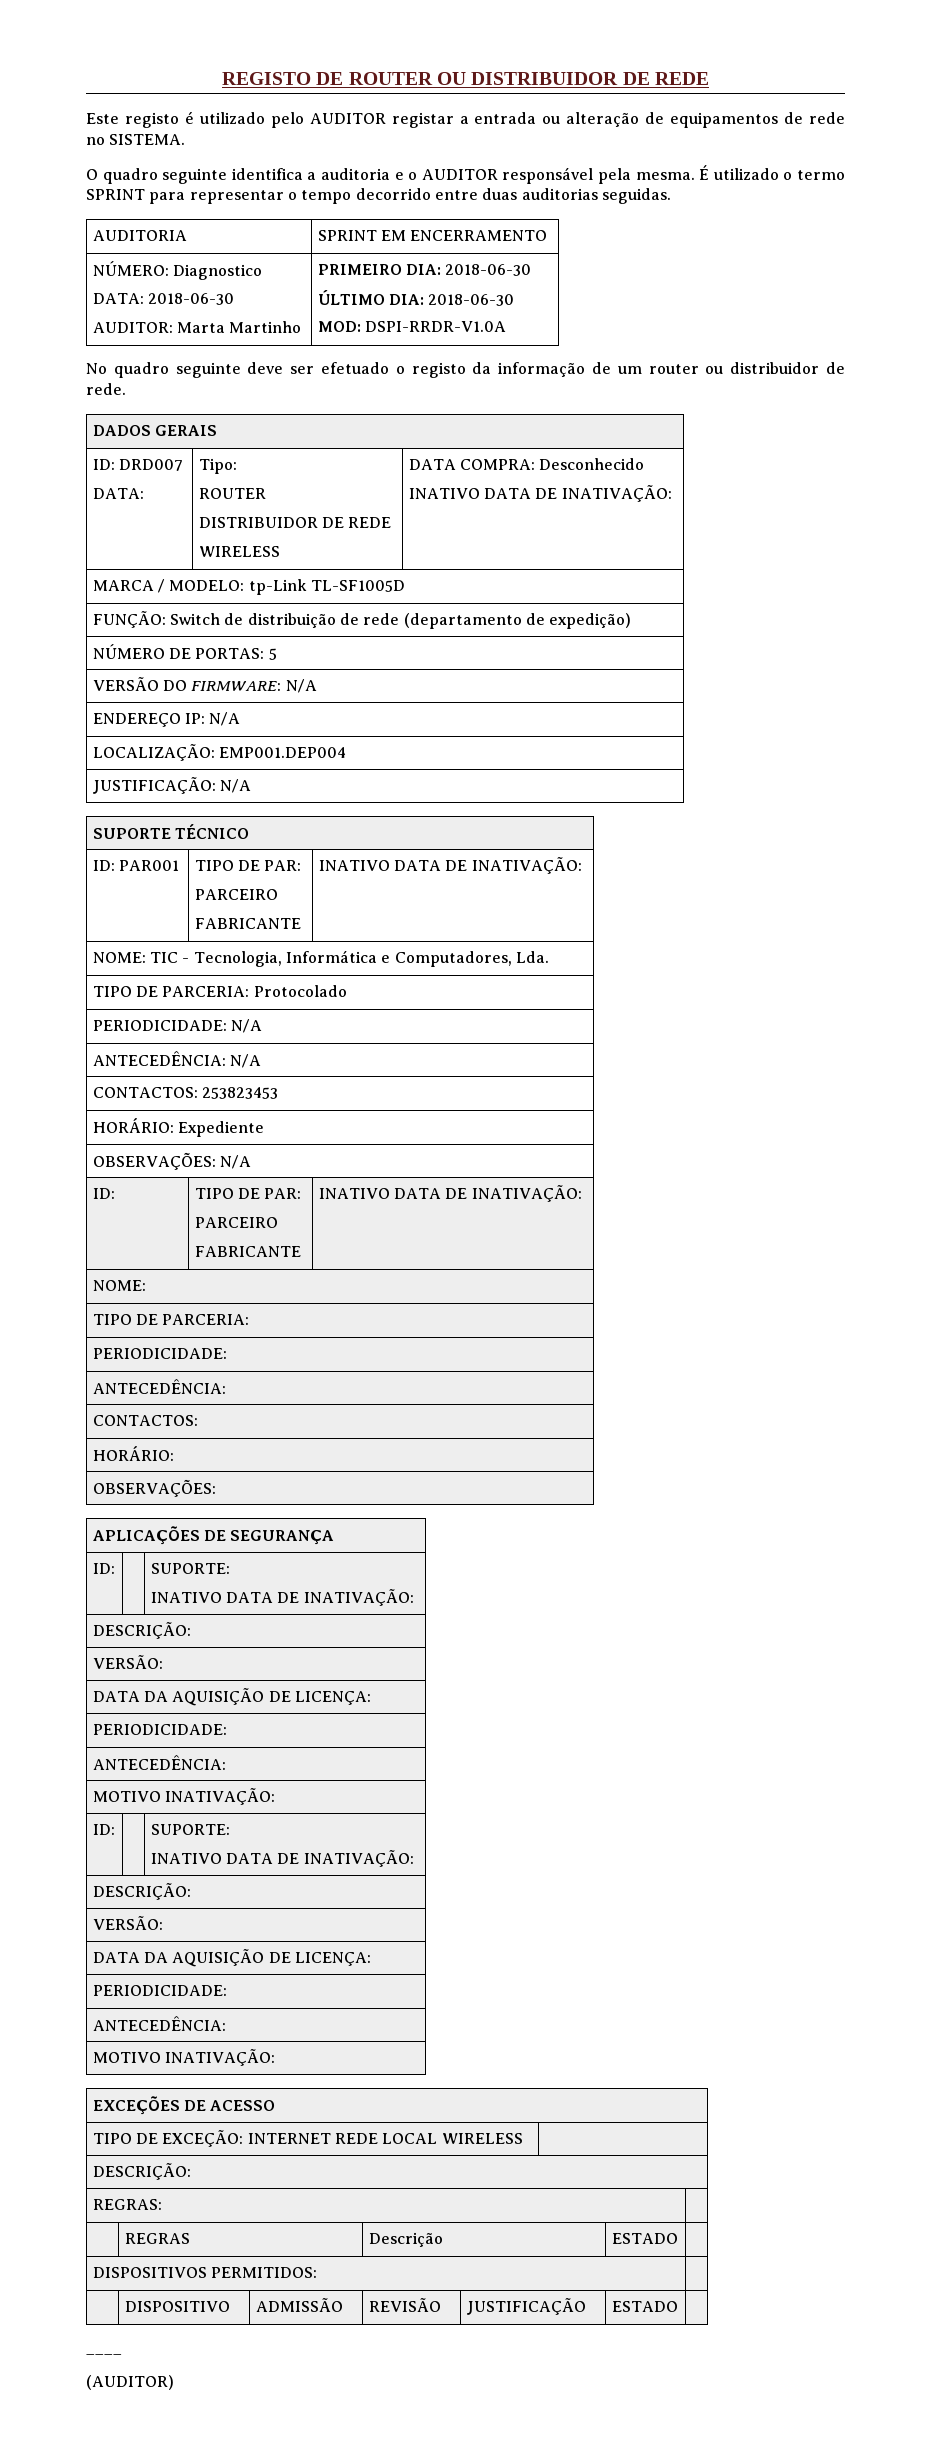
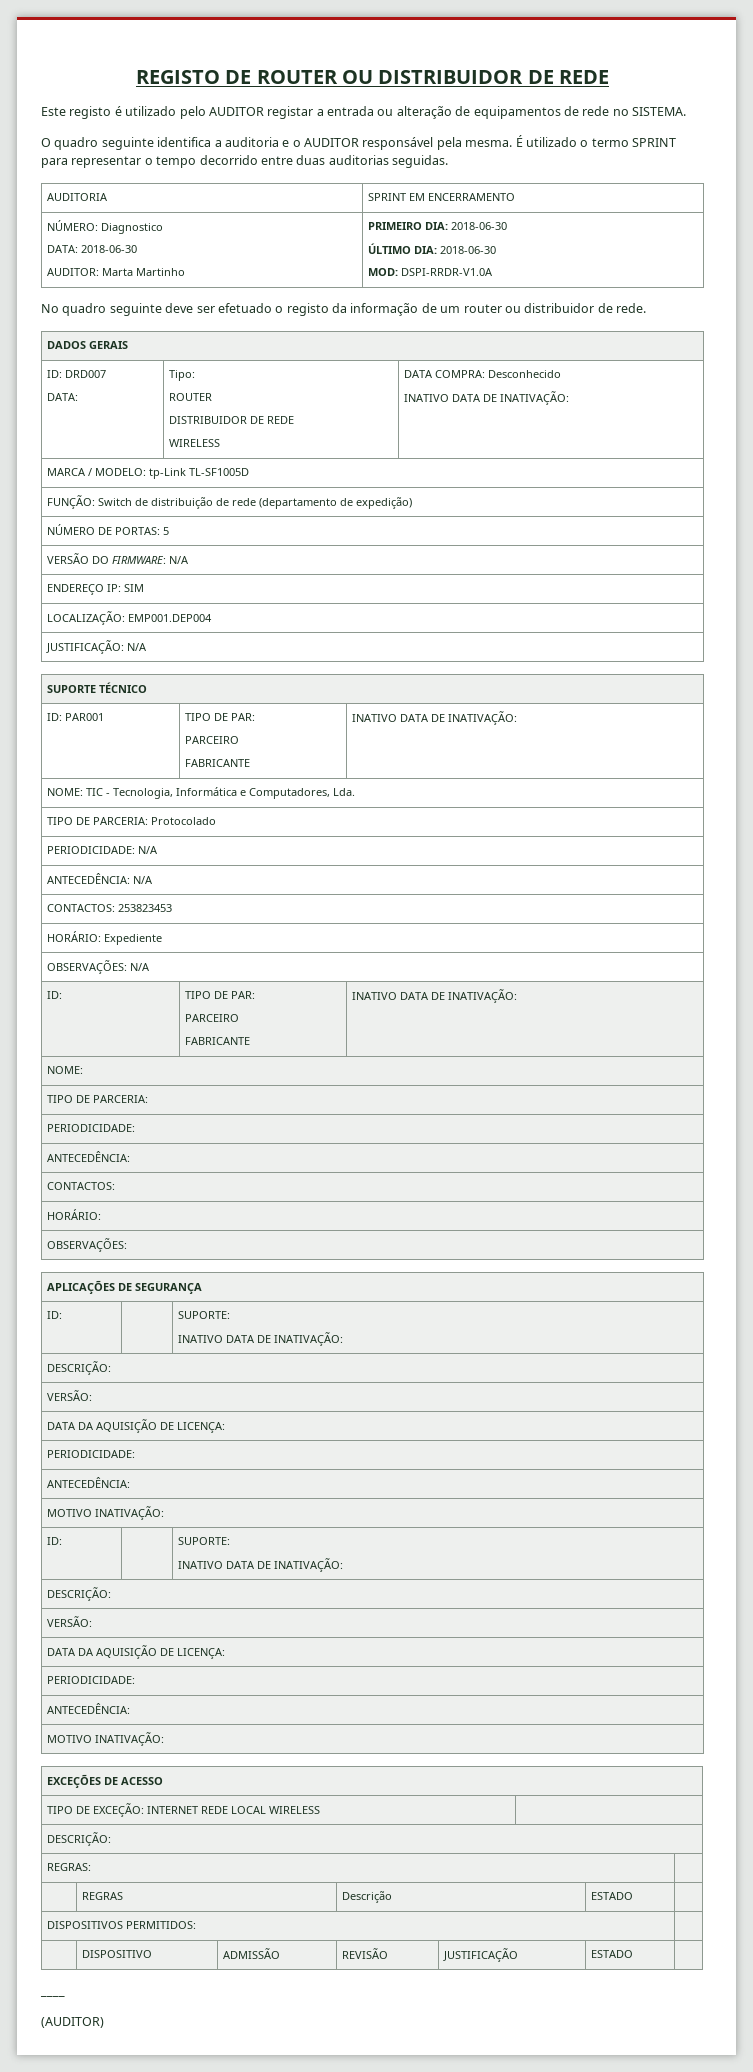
[209,712,241,726] N/A -> [123,584,144,592] SIM

